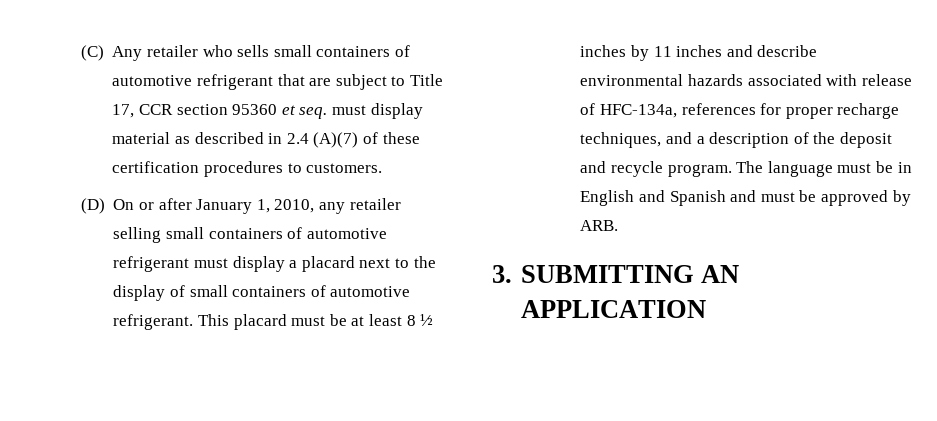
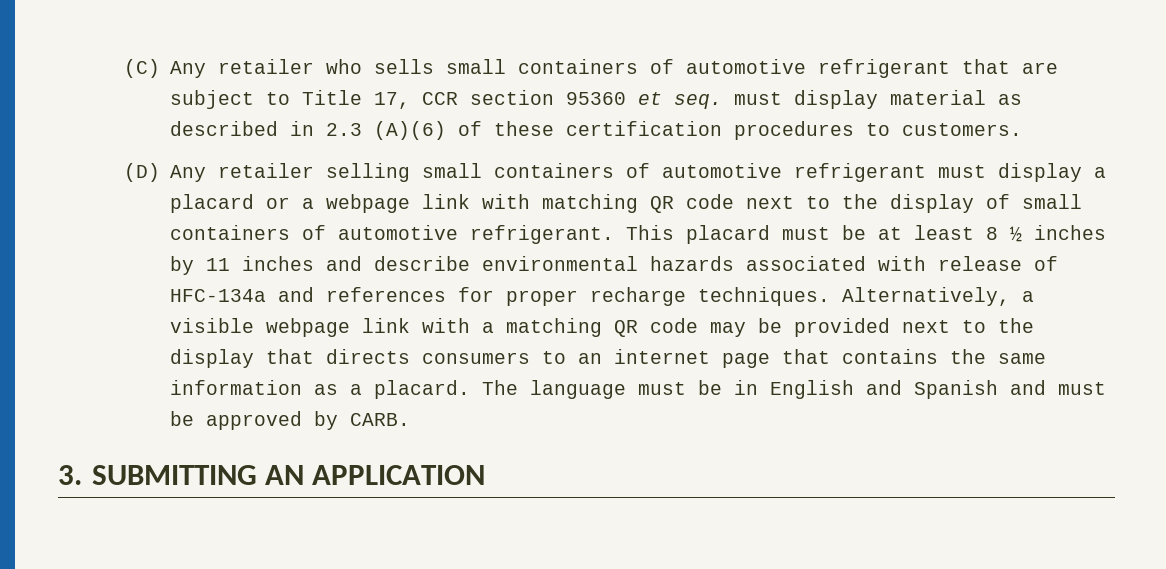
[286,132,359,148] 2.4 (A)(7) -> [326,121,447,140] 2.3 (A)(6)
[113,198,346,214] On or after January 1, 2010, any -> [170,165,207,182] Any
(355, 264) none -> [266,194,735,213] or a webpage link with matching QR code
[600,104,678,118] HFC-134a, -> [170,287,315,302] HFC-134a and
[580,132,893,148] [580,161,732,177] techniques, and a description of the deposit and recycle program. -> [698,287,1035,306] [170,318,1035,337] [170,349,1047,368] [170,380,471,399] techniques. Alternatively, a visible webpage link with a matching QR code may be provided next to the display that directs consumers to an internet page that contains the same information as a placard.
[580,220,619,231] ARB. -> [350,413,411,426] CARB.

